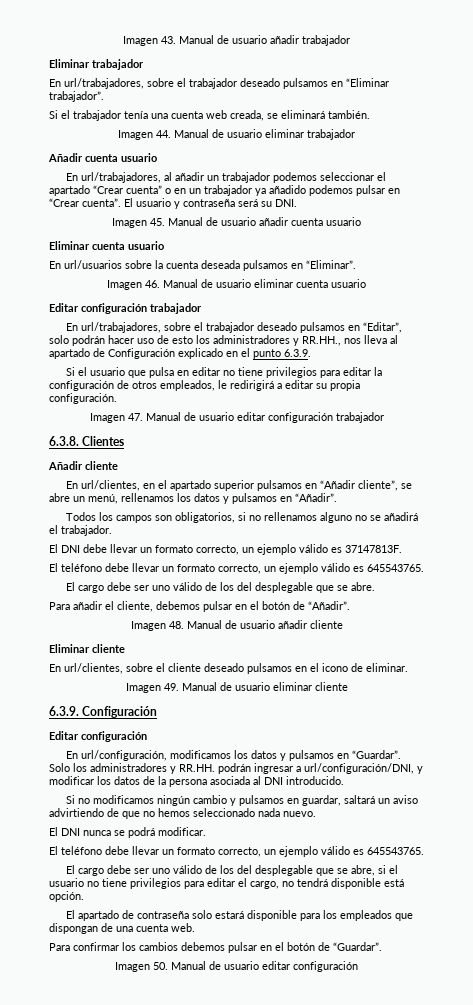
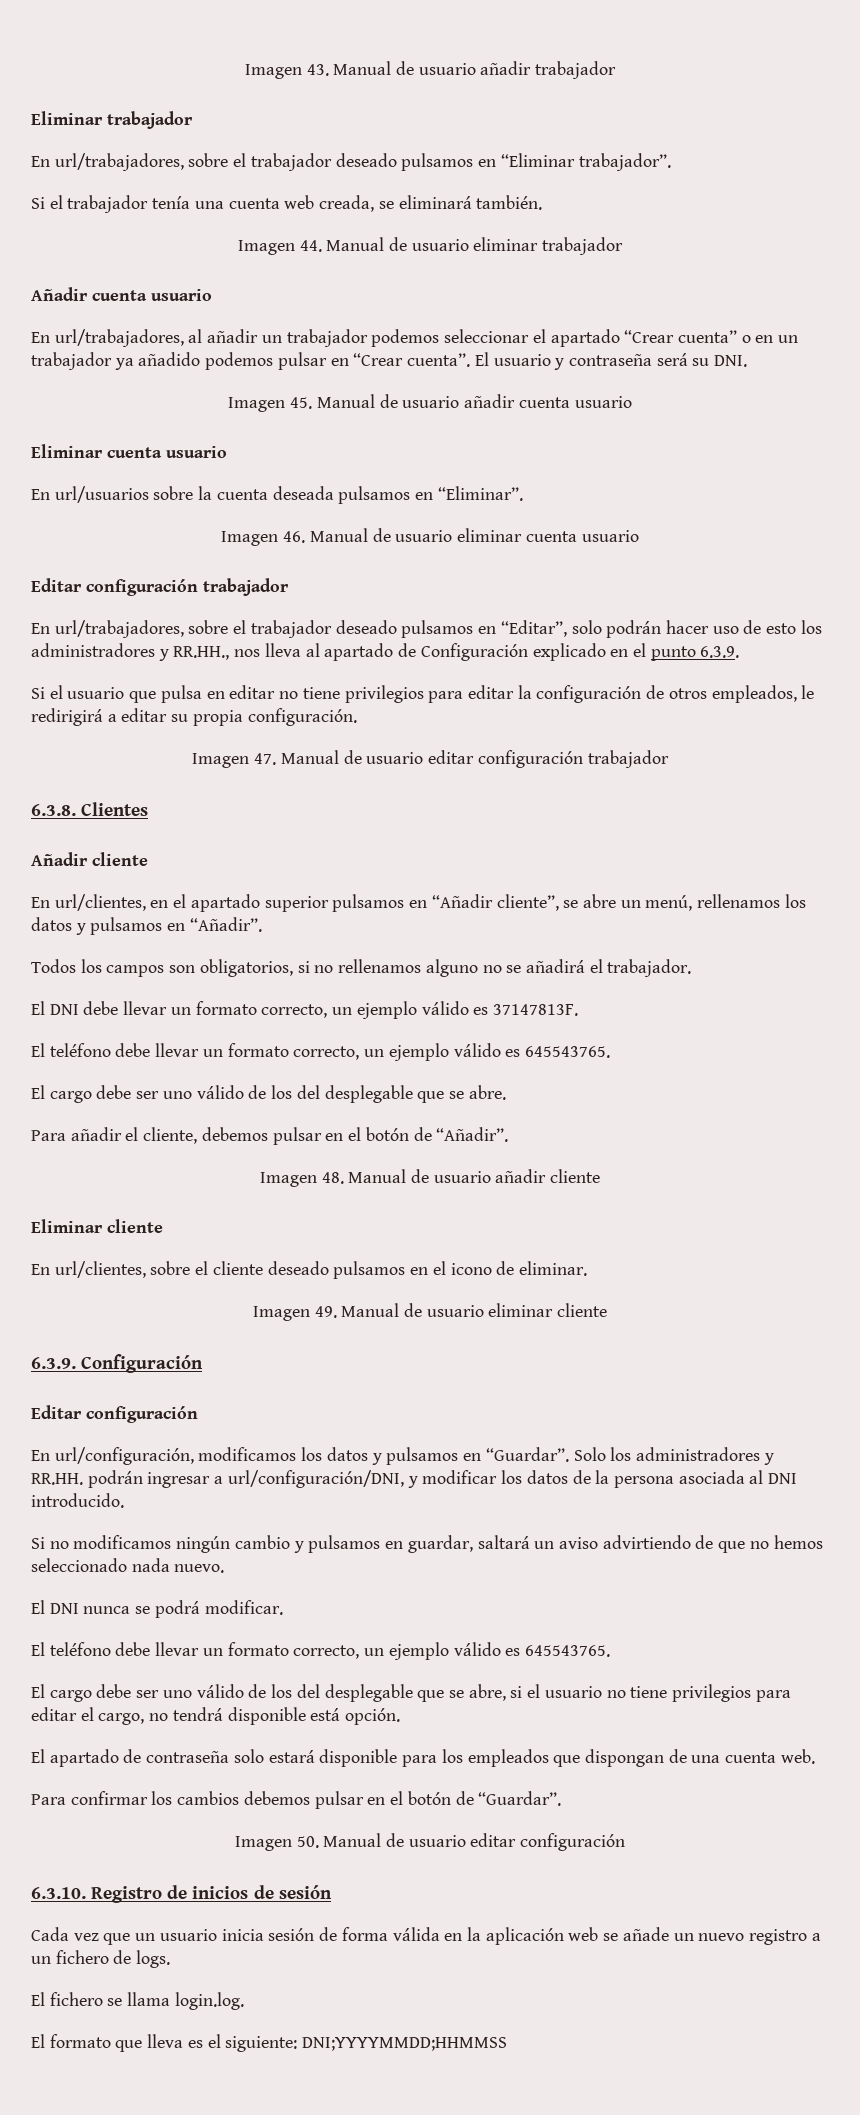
(358, 966) none -> [31,1885,332,1903] [31,1927,821,1945] [31,1950,171,1968] [31,1992,244,2010] [31,2034,508,2052] // 6.3.10. Registro de inicios de sesión // Cada vez que un usuario inicia sesión de forma válida en la aplicación web se añade un nuevo registro a un fichero de logs. // El fichero se llama login.log. // El formato que lleva es el siguiente: DNI;YYYYMMDD;HHMMSS

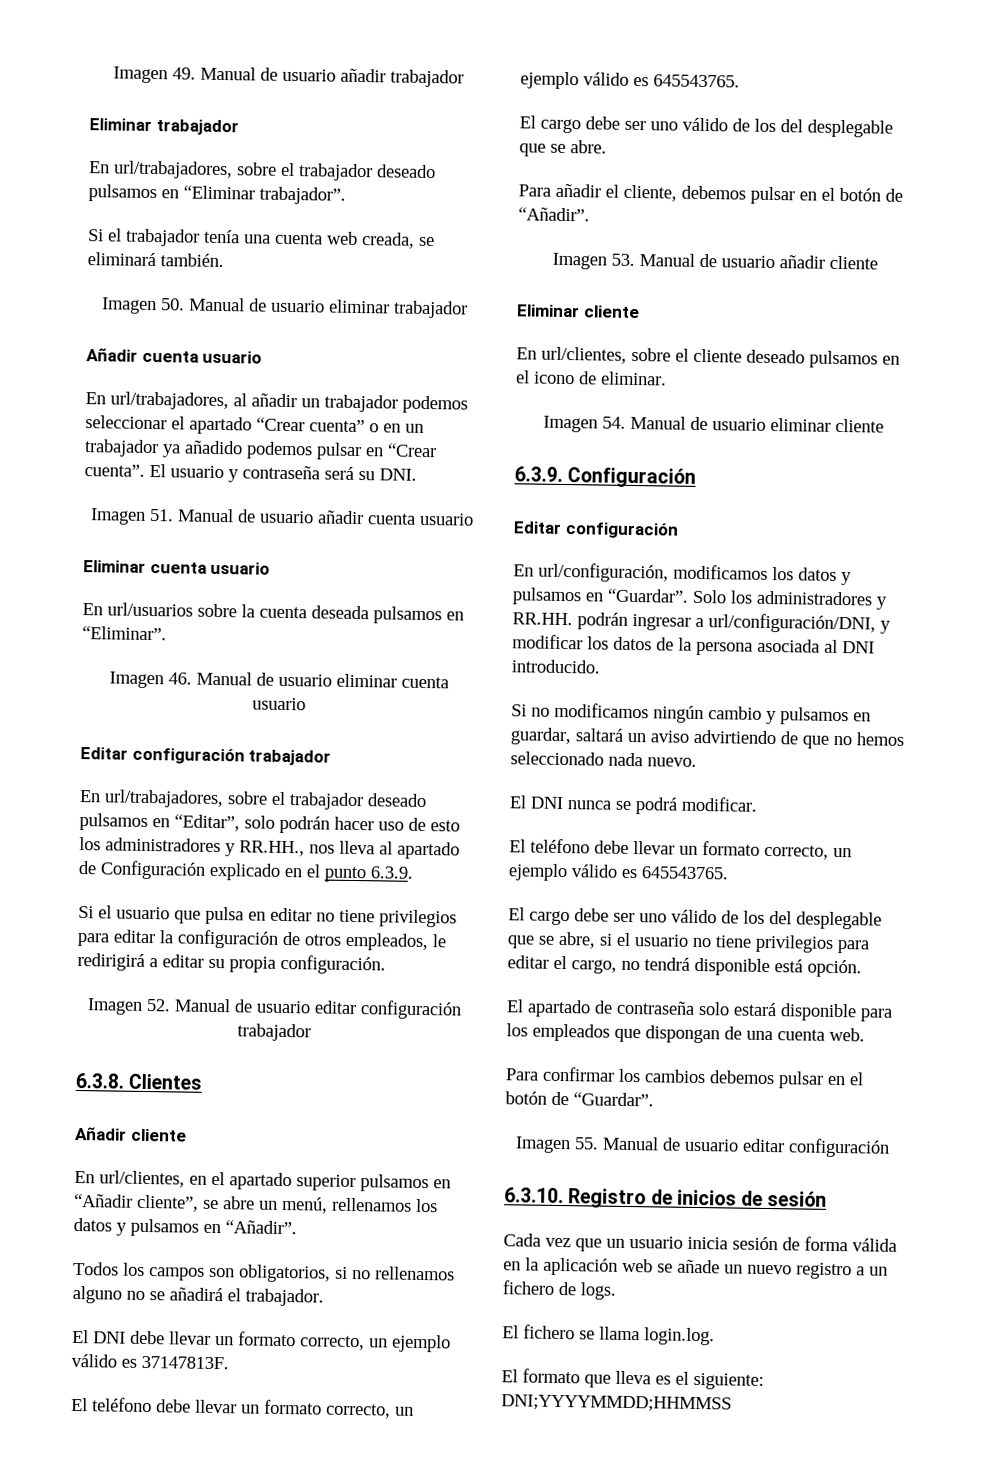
[244,64,329,79] Imagen 43. -> [112,66,196,84] Imagen 49.
[299,240,322,252] 44. -> [161,298,185,311] 50.
[290,397,313,409] 45. -> [148,508,174,522] 51.
[254,753,277,765] 47. -> [146,999,171,1012] 52.
[321,1172,344,1184] 48. -> [611,253,635,266] 53.
[314,1306,337,1318] 49. -> [601,416,626,429] 54.
[296,1836,319,1848] 50. -> [574,1137,599,1150] 55.

